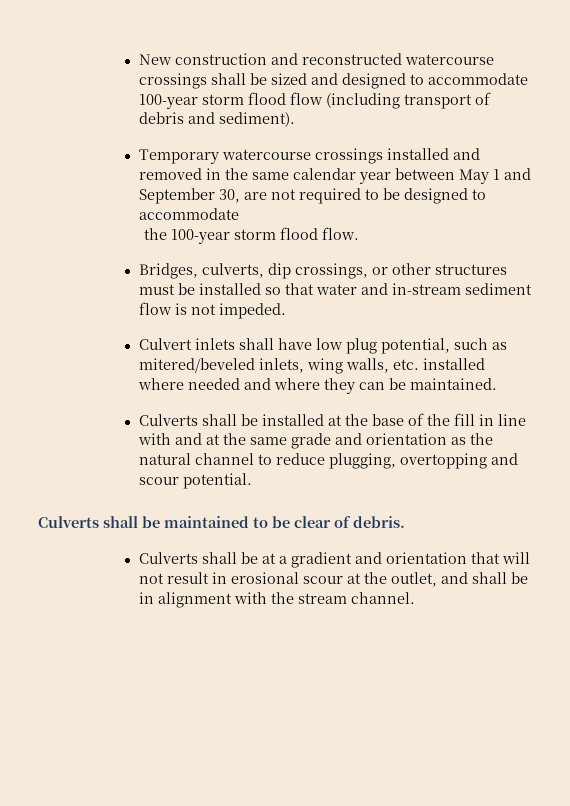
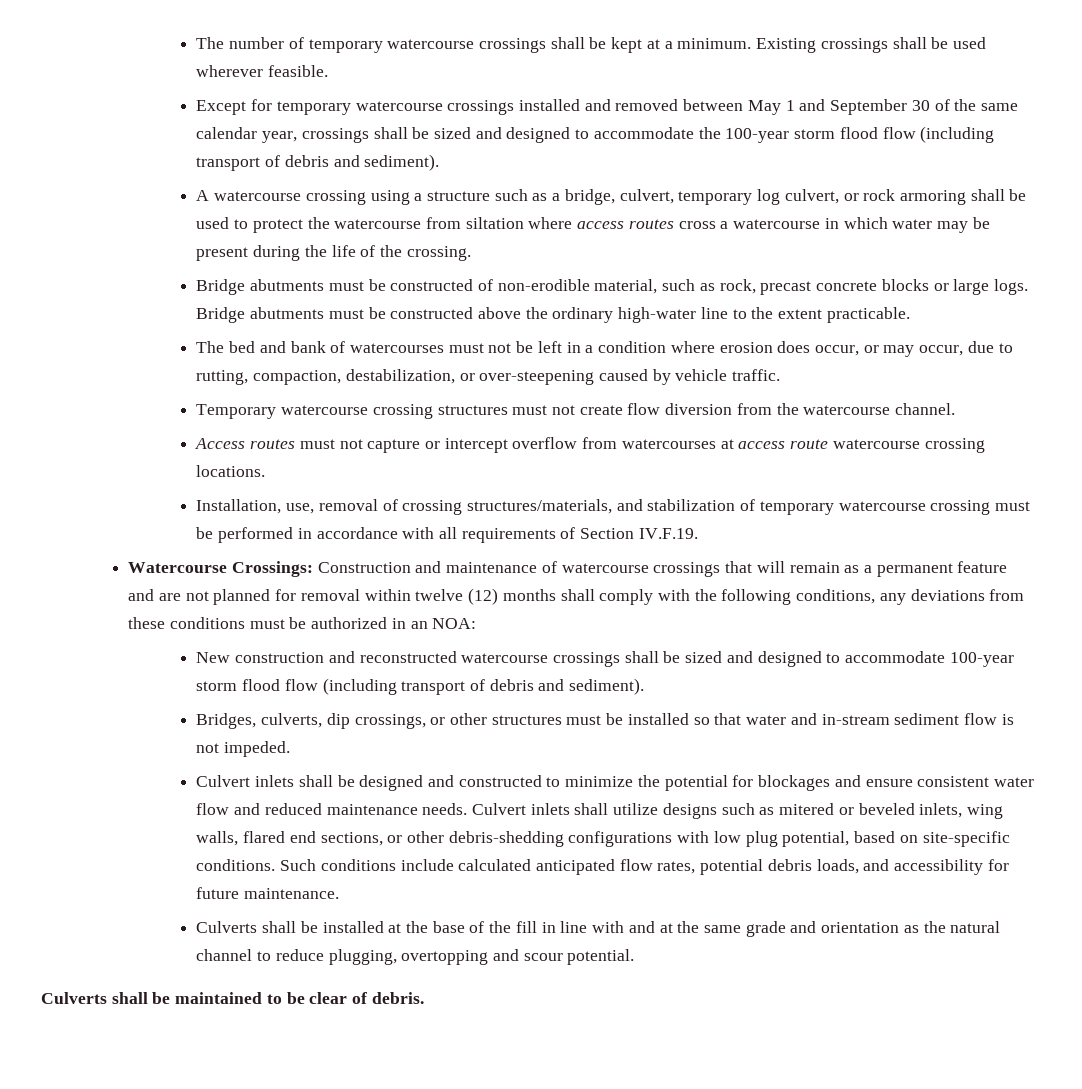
(138, 59) none -> [196,37,986,53] [196,65,329,77] [196,99,1018,115] [196,126,995,143] [196,154,440,171] [196,189,1027,205] [196,217,990,233] [196,245,471,261] [196,279,1028,295] [196,307,910,323] [196,341,1013,357] [196,369,781,385] [196,403,956,419] [195,437,985,453] [196,465,266,477] [196,499,1031,515] [196,527,698,543] [128,561,1008,577] [128,588,1025,605] [128,617,477,629] The number of temporary watercourse crossings shall be kept at a minimum. Existing crossings shall be used wherever feasible. // Except for temporary watercourse crossings installed and removed between May 1 and September 30 of the same calendar year, crossings shall be sized and designed to accommodate the 100-year storm flood flow (including transport of debris and sediment). // A watercourse crossing using a structure such as a bridge, culvert, temporary log culvert, or rock armoring shall be used to protect the watercourse from siltation where access routes cross a watercourse in which water may be present during the life of the crossing. // Bridge abutments must be constructed of non-erodible material, such as rock, precast concrete blocks or large logs. Bridge abutments must be constructed above the ordinary high-water line to the extent practicable. // The bed and bank of watercourses must not be left in a condition where erosion does occur, or may occur, due to rutting, compaction, destabilization, or over-steepening caused by vehicle traffic. // Temporary watercourse crossing structures must not create flow diversion from the watercourse channel. // Access routes must not capture or intercept overflow from watercourses at access route watercourse crossing locations. // Installation, use, removal of crossing structures/materials, and stabilization of temporary watercourse crossing must be performed in accordance with all requirements of Section IV.F.19. // Watercourse Crossings: Construction and maintenance of watercourse crossings that will remain as a permanent feature and are not planned for removal within twelve (12) months shall comply with the following conditions, any deviations from these conditions must be authorized in an NOA: //
[138,148,480,164] [138,168,531,184] [138,188,486,204] [138,208,239,220] [143,227,359,244] // Temporary watercourse crossings installed and removed in the same calendar year between May 1 and September 30, are not required to be designed to accommodate // the 100-year storm flood flow. -> (645, 686) none
[277,338,507,354] [138,358,485,374] [137,378,497,394] have low plug potential, such as mitered/beveled inlets, wing walls, etc. installed where needed and where they can be maintained. -> [337,775,1034,791] [196,803,1003,819] [196,831,1010,847] [196,859,1009,875] [196,887,340,899] be designed and constructed to minimize the potential for blockages and ensure consistent water flow and reduced maintenance needs. Culvert inlets shall utilize designs such as mitered or beveled inlets, wing walls, flared end sections, or other debris-shedding configurations with low plug potential, based on site-specific conditions. Such conditions include calculated anticipated flow rates, potential debris loads, and accessibility for future maintenance.
[138,552,530,568] [138,572,528,587] [138,592,415,608] // Culverts shall be at a gradient and orientation that will not result in erosional scour at the outlet, and shall be in alignment with the stream channel. -> (424, 998) none

